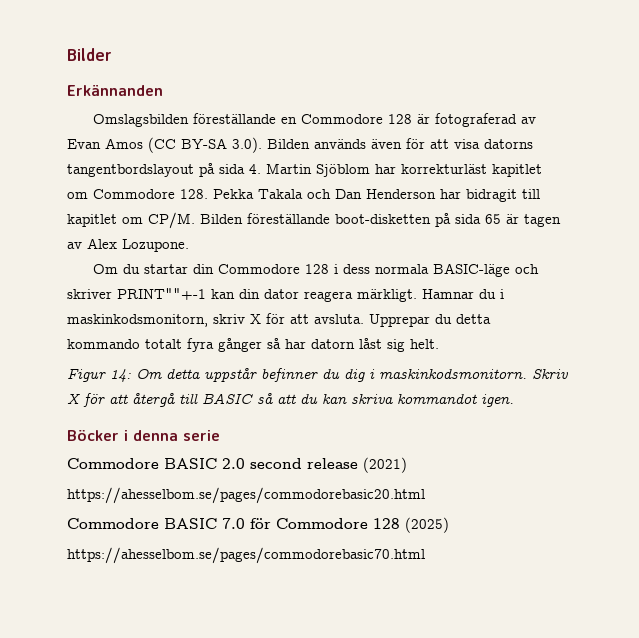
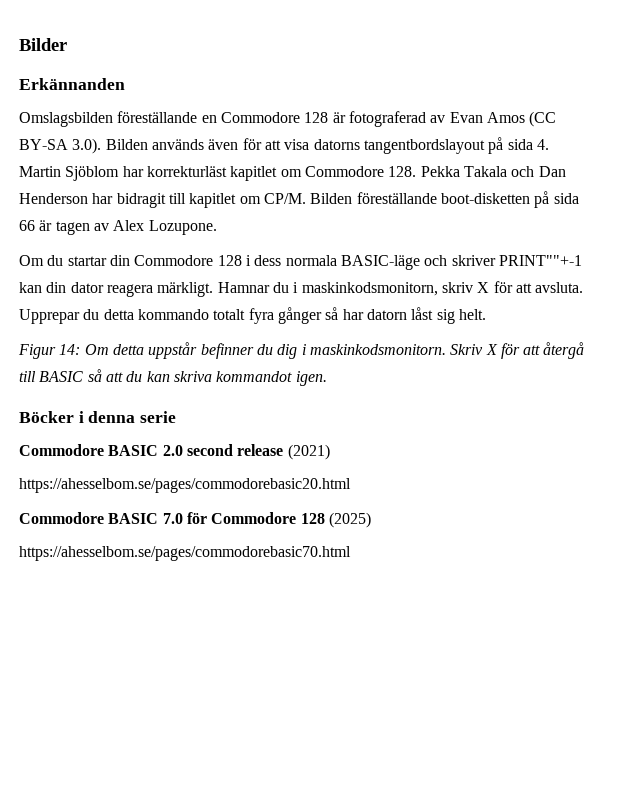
[485,214,501,224] 65 -> [19,220,35,231] 66

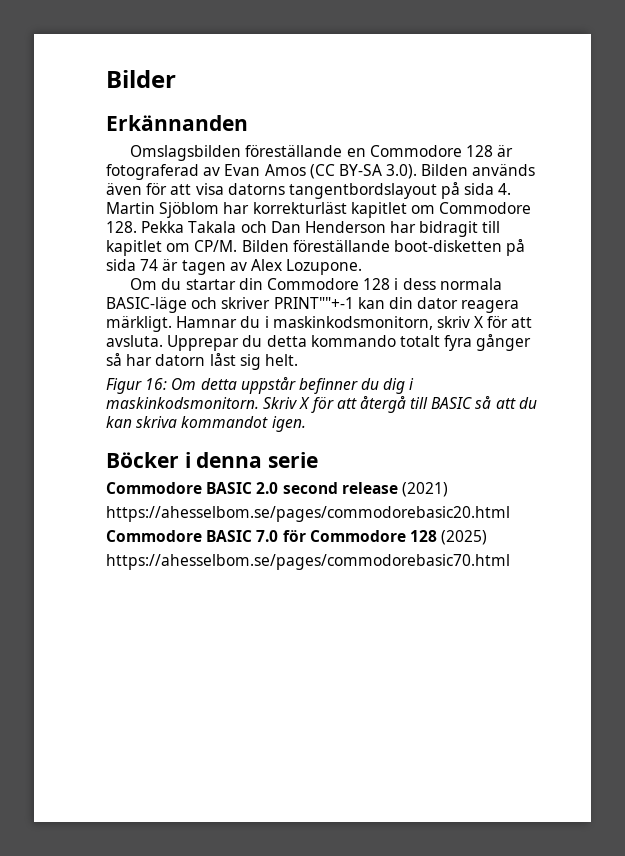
[19,220,35,231] 66 -> [140,259,159,271] 74
[59,344,81,355] 14: -> [145,378,168,390] 16:

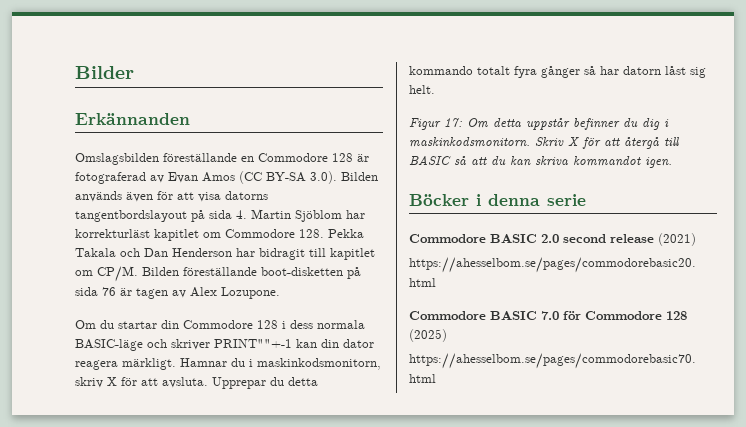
[140,259,159,271] 74 -> [102,287,116,296] 76
[145,378,168,390] 16: -> [444,118,462,127] 17:

